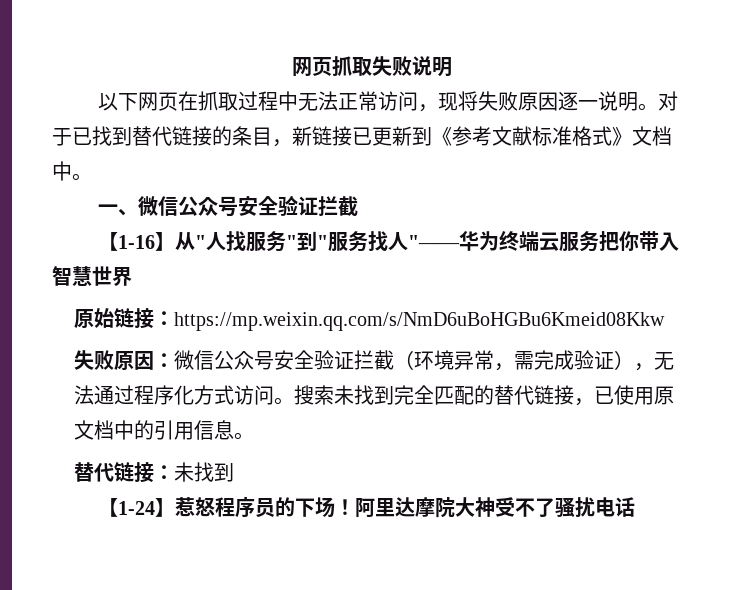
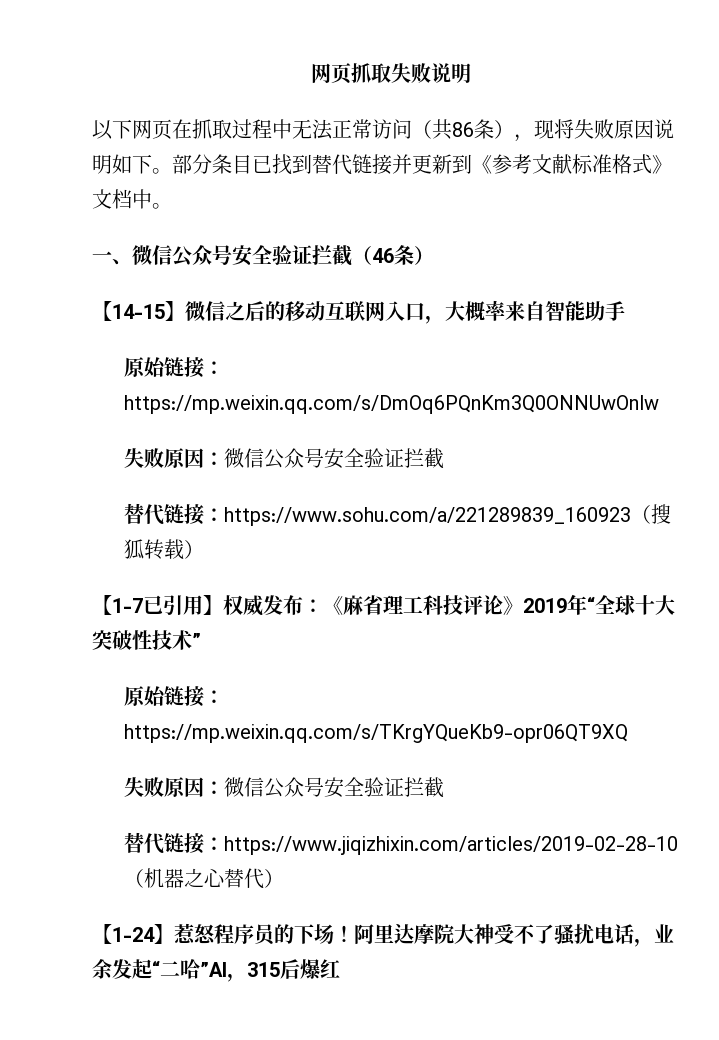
(418, 101) none -> [412,119,514,140] （共86条）
[557,91,678,111] [52,126,372,147] 逐一说明。对于已找到替代链接的条目，新链接已 -> [654,119,674,139] [92,154,412,175] 说明如下。部分条目已找到替代链接并
[97,231,679,252] [52,266,132,287] [74,308,666,331] [74,350,675,371] [74,385,675,406] [74,420,255,440] [74,462,235,483] // 【1-16】从"人找服务"到"服务找人"——华为终端云服务把你带入智慧世界 // 原始链接：https://mp.weixin.qq.com/s/NmD6uBoHGBu6Kmeid08Kkw // 失败原因：微信公众号安全验证拦截（环境异常，需完成验证），无法通过程序化方式访问。搜索未找到完全匹配的替代链接，已使用原文档中的引用信息。 // 替代链接：未找到 -> [352,245,434,265] [92,300,625,324] [123,357,224,378] [123,395,659,414] [123,448,444,469] [123,503,671,526] [123,539,204,560] [92,594,675,616] [92,630,201,650] [123,686,224,707] [123,724,628,743] [123,777,444,798] [123,832,678,855] [123,868,284,889] （46条） // 【14-15】微信之后的移动互联网入口，大概率来自智能助手 // 原始链接：https://mp.weixin.qq.com/s/DmOq6PQnKm3Q0ONNUwOnlw // 失败原因：微信公众号安全验证拦截 // 替代链接：https://www.sohu.com/a/221289839_160923（搜狐转载） // 【1-7已引用】权威发布：《麻省理工科技评论》2019年“全球十大突破性技术” // 原始链接：https://mp.weixin.qq.com/s/TKrgYQueKb9-opr06QT9XQ // 失败原因：微信公众号安全验证拦截 // 替代链接：https://www.jiqizhixin.com/articles/2019-02-28-10（机器之心替代）
(635, 507) none -> [634,924,674,947] [92,959,340,982] ，业余发起“二哈”AI，315后爆红

